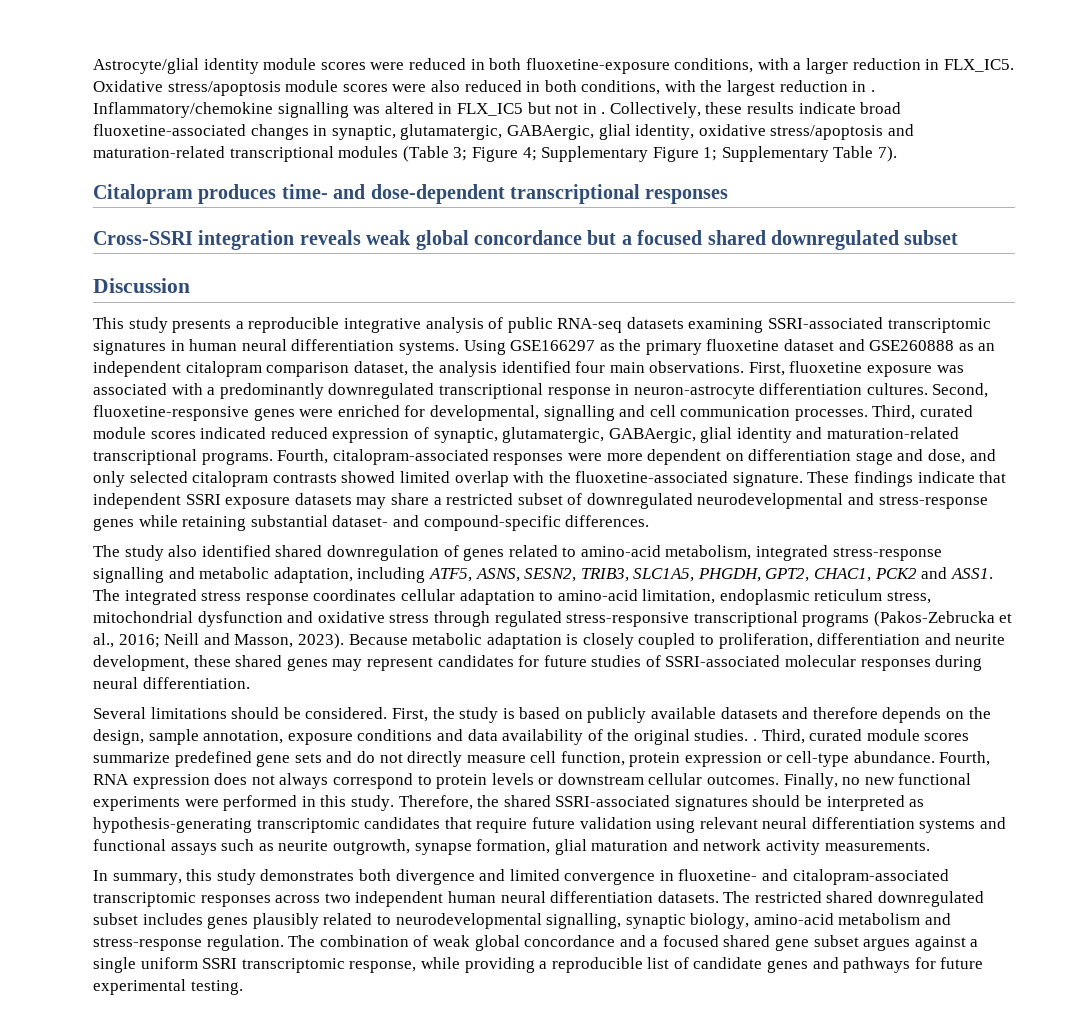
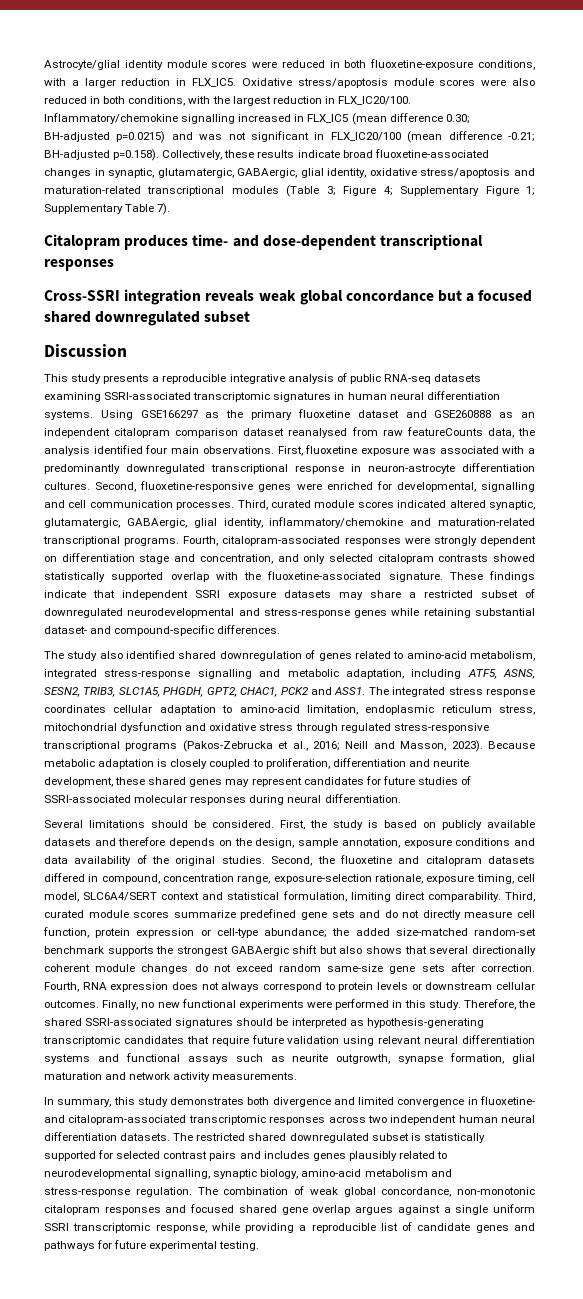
[870,90,875,92] . -> [337,96,411,105] FLX_IC20/100.
[353,102,606,116] was altered in FLX_IC5 but not in . -> [238,113,470,125] [44,131,535,143] [44,149,160,161] increased in FLX_IC5 (mean difference 0.30; BH-adjusted p=0.0215) and was not significant in FLX_IC20/100 (mean difference -0.21; BH-adjusted p=0.158).
[353,361,408,376] dataset, -> [243,427,514,438] dataset reanalysed from raw featureCounts data,
[270,427,792,443] reduced expression of synaptic, glutamatergic, GABAergic, glial identity -> [449,500,535,510] [44,517,404,528] altered synaptic, glutamatergic, GABAergic, glial identity, inflammatory/chemokine
[606,453,643,461] more -> [433,536,477,546] strongly
[928,449,966,464] dose, -> [199,554,273,564] concentration,
[399,471,450,483] limited -> [44,572,164,582] statistically supported
[753,739,758,741] . -> [271,855,535,866] [44,873,535,884] [44,891,501,902] Second, the fluoxetine and citalopram datasets differed in compound, concentration range, exposure-selection rationale, exposure timing, cell model, SLC6A4/SERT context and statistical formulation, limiting direct comparability.
[853,751,935,763] abundance. -> [264,928,536,938] [44,945,536,956] [44,963,535,974] abundance; the added size-matched random-set benchmark supports the strongest GABAergic shift but also shows that several directionally coherent module changes do not exceed random same-size gene sets after correction.
(138, 919) none -> [410,1133,485,1143] [44,1150,261,1161] is statistically supported for selected contrast pairs and
[524,935,659,947] concordance and a -> [381,1187,535,1197] [44,1205,187,1215] concordance, non-monotonic citalopram responses and
[813,935,859,947] subset -> [312,1205,351,1215] overlap

